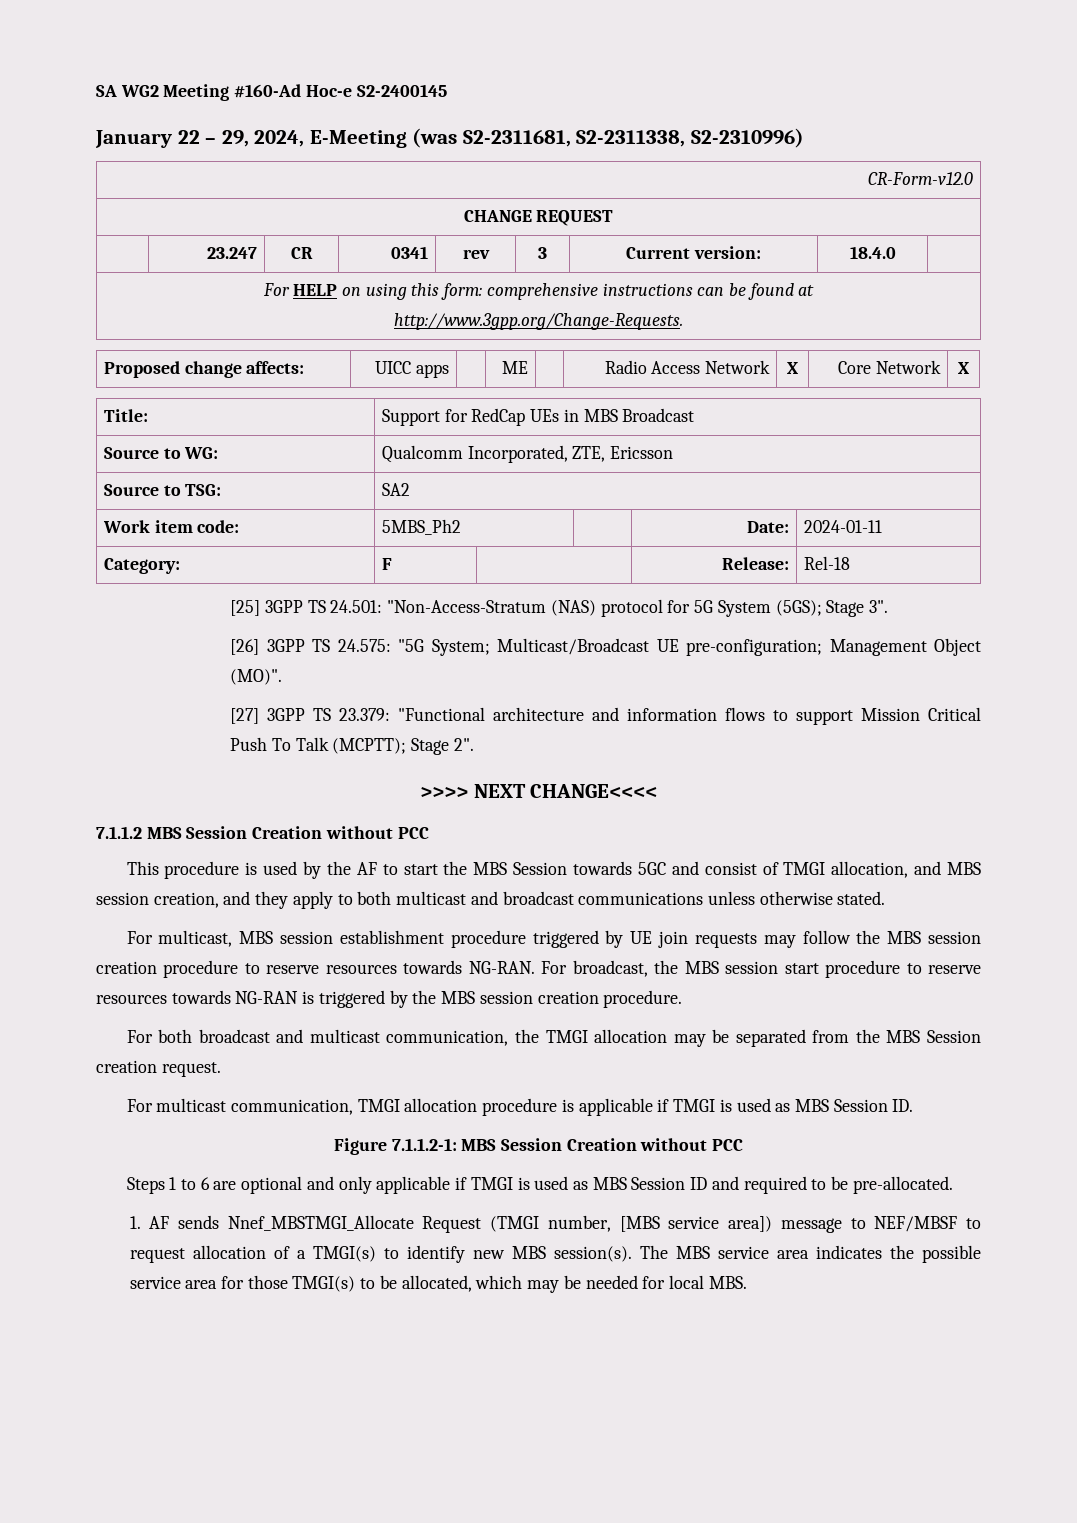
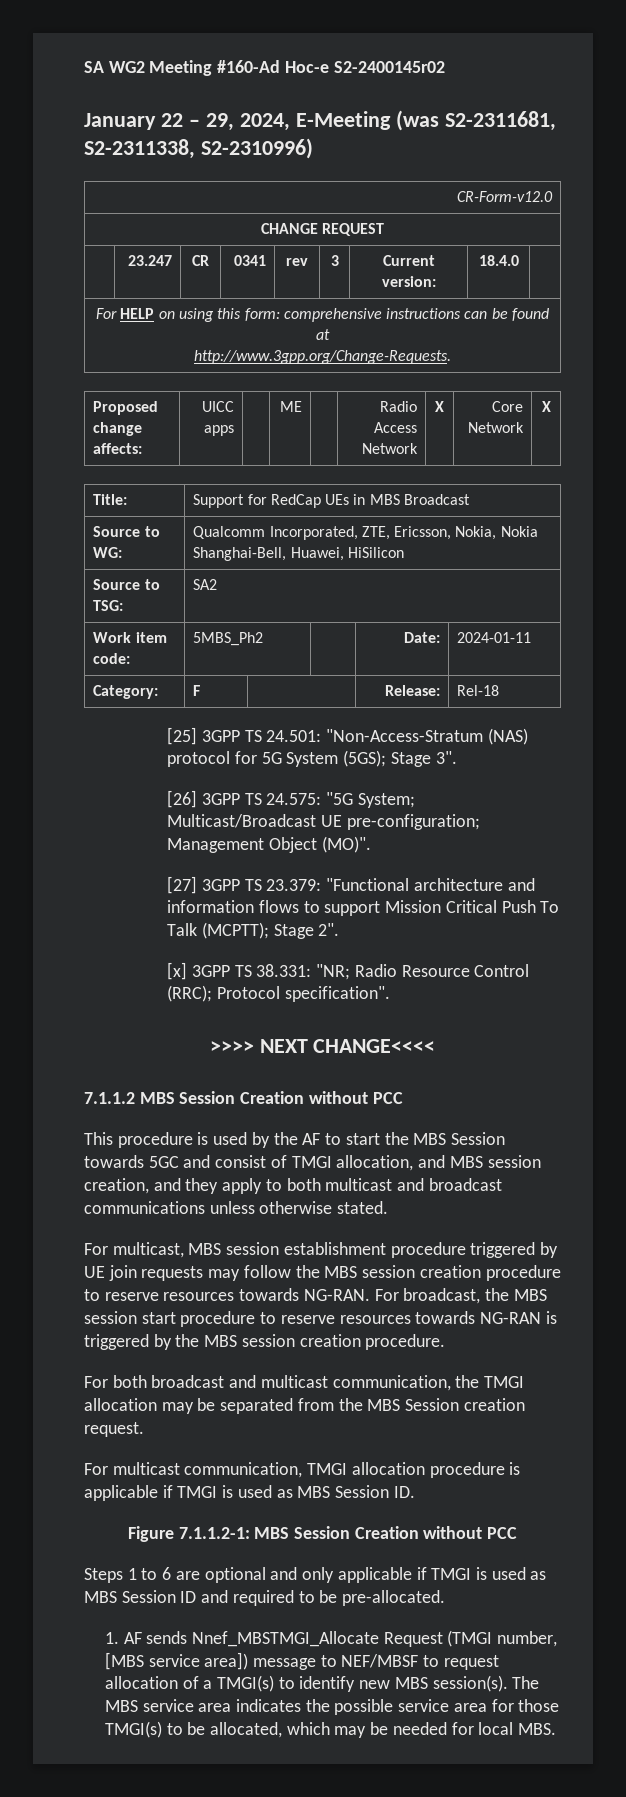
[356,84,447,97] S2-2400145 -> [333,61,445,73] S2-2400145r02
[610,446,674,459] Ericsson -> [394,526,538,540] [193,547,404,561] Ericsson, Nokia, Nokia Shanghai-Bell, Huawei, HiSilicon
(474, 744) none -> [167,962,530,980] [167,985,390,1002] // [x] 3GPP TS 38.331: "NR; Radio Resource Control (RRC); Protocol specification".

